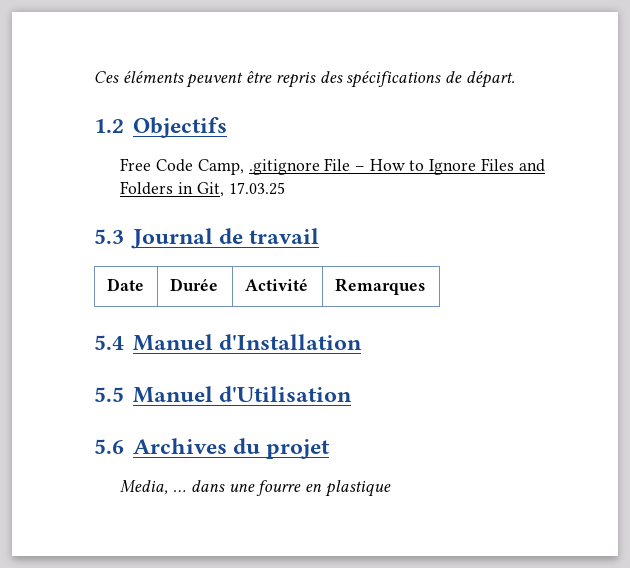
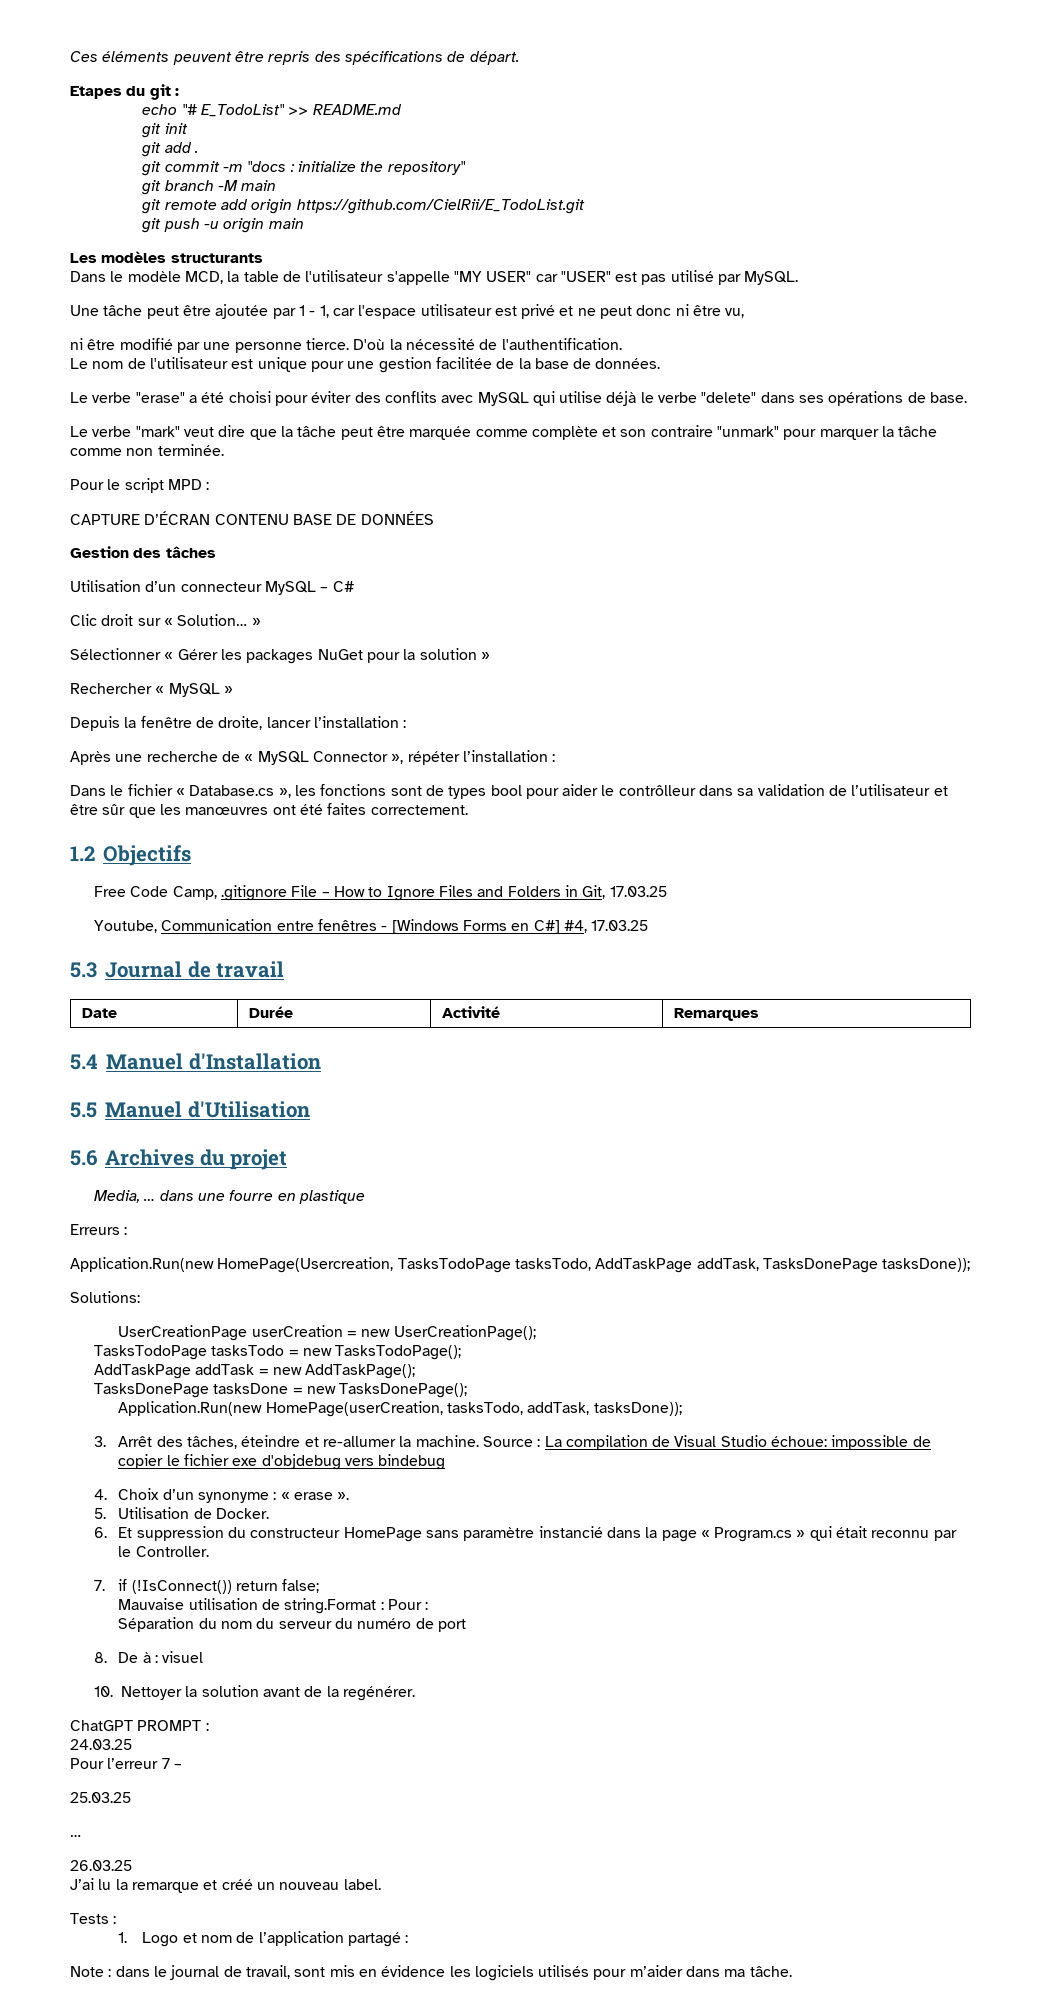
(515, 79) none -> [70,84,179,100] [142,104,402,117] [141,123,188,138] [141,142,199,157] [141,161,466,176] [141,180,277,195] [141,199,585,214] [141,218,304,233] [70,251,263,263] [70,270,799,285] [70,304,745,319] [70,338,622,353] [70,357,661,373] [70,391,968,406] [70,425,938,440] [70,444,224,456] [70,478,210,493] [70,511,434,525] [70,546,216,558] [70,580,354,595] [70,614,261,626] [70,648,490,664] [70,683,233,697] [70,716,407,731] [70,750,556,765] [70,784,948,799] [70,803,468,818] // Etapes du git : // echo "# E_TodoList" >> README.md // git init // git add . // git commit -m "docs : initialize the repository" // git branch -M main // git remote add origin https://github.com/CielRii/E_TodoList.git // git push -u origin main // Les modèles structurants // Dans le modèle MCD, la table de l'utilisateur s'appelle "MY USER" car "USER" est pas utilisé par MySQL. // Une tâche peut être ajoutée par 1 - 1, car l'espace utilisateur est privé et ne peut donc ni être vu, // ni être modifié par une personne tierce. D'où la nécessité de l'authentification. // Le nom de l'utilisateur est unique pour une gestion facilitée de la base de données. // Le verbe "erase" a été choisi pour éviter des conflits avec MySQL qui utilise déjà le verbe "delete" dans ses opérations de base. // Le verbe "mark" veut dire que la tâche peut être marquée comme complète et son contraire "unmark" pour marquer la tâche comme non terminée. // Pour le script MPD : // CAPTURE D’ÉCRAN CONTENU BASE DE DONNÉES // Gestion des tâches // Utilisation d’un connecteur MySQL – C# // Clic droit sur « Solution… » // Sélectionner « Gérer les packages NuGet pour la solution » // Rechercher « MySQL » // Depuis la fenêtre de droite, lancer l’installation : // Après une recherche de « MySQL Connector », répéter l’installation : // Dans le fichier « Database.cs », les fonctions sont de types bool pour aider le contrôlleur dans sa validation de l’utilisateur et être sûr que les manœuvres ont été faites correctement.
(285, 188) none -> [94,919,649,934] // Youtube, Communication entre fenêtres - [Windows Forms en C#] #4, 17.03.25
(391, 488) none -> [70,1224,128,1235] [70,1257,971,1273] [70,1291,140,1303] [118,1325,536,1341] [94,1345,462,1360] [94,1364,416,1379] [94,1383,468,1398] [118,1401,682,1417] [94,1435,931,1450] [118,1454,446,1470] [94,1488,350,1503] [94,1507,269,1519] [94,1526,957,1542] [118,1546,209,1557] [94,1579,320,1594] [118,1598,429,1614] [118,1617,466,1632] [94,1651,204,1663] [94,1685,416,1701] [70,1720,209,1731] [70,1739,132,1750] [70,1758,182,1769] [70,1792,131,1803] [70,1834,81,1837] [70,1860,132,1871] [70,1878,381,1893] [70,1913,117,1924] [118,1931,409,1947] [70,1965,792,1981] // Erreurs : // Application.Run(new HomePage(Usercreation, TasksTodoPage tasksTodo, AddTaskPage addTask, TasksDonePage tasksDone)); // Solutions: // UserCreationPage userCreation = new UserCreationPage(); // TasksTodoPage tasksTodo = new TasksTodoPage(); // AddTaskPage addTask = new AddTaskPage(); // TasksDonePage tasksDone = new TasksDonePage(); // Application.Run(new HomePage(userCreation, tasksTodo, addTask, tasksDone)); // 3. Arrêt des tâches, éteindre et re-allumer la machine. Source : La compilation de Visual Studio échoue: impossible de copier le fichier exe d'objdebug vers bindebug // 4. Choix d’un synonyme : « erase ». // 5. Utilisation de Docker. // 6. Et suppression du constructeur HomePage sans paramètre instancié dans la page « Program.cs » qui était reconnu par le Controller. // 7. if (!IsConnect()) return false; // Mauvaise utilisation de string.Format : Pour : // Séparation du nom du serveur du numéro de port // 8. De à : visuel // 10. Nettoyer la solution avant de la regénérer. // ChatGPT PROMPT : // 24.03.25 // Pour l’erreur 7 – // 25.03.25 // … // 26.03.25 // J’ai lu la remarque et créé un nouveau label. // Tests : // 1. Logo et nom de l’application partagé : // Note : dans le journal de travail, sont mis en évidence les logiciels utilisés pour m’aider dans ma tâche.

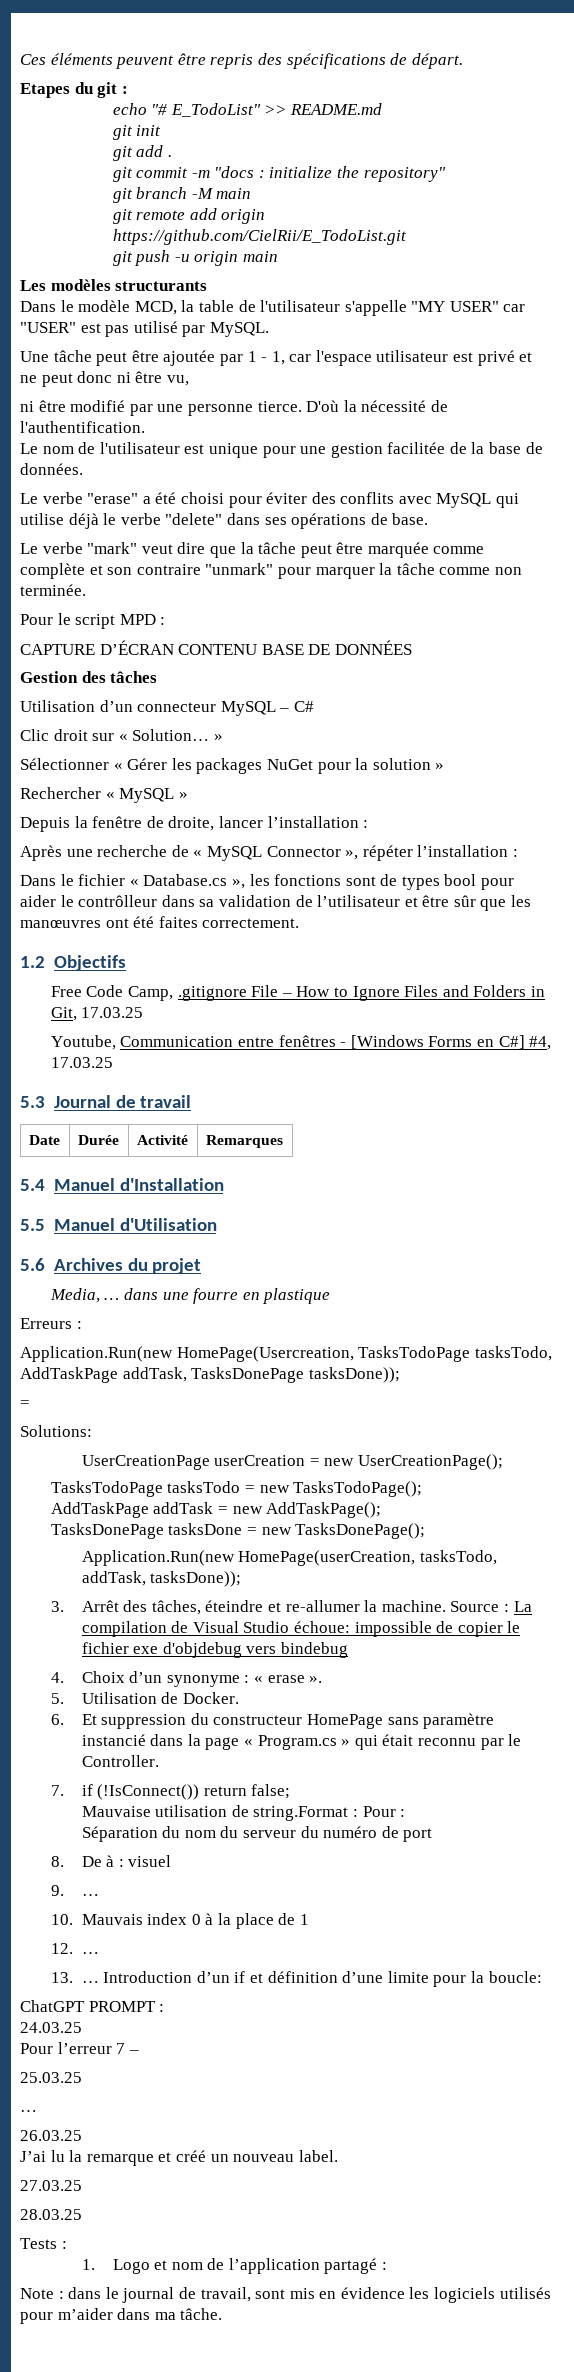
(971, 1265) none -> [20,1400,30,1408] // =
[94,1685,416,1701] 10. Nettoyer la solution avant de la regénérer. -> [50,1885,99,1896] [50,1913,309,1929] [50,1943,99,1954] [50,1971,542,1987] 9. … // 10. Mauvais index 0 à la place de 1 // 12. … // 13. … Introduction d’un if et définition d’une limite pour la boucle:
(381, 1884) none -> [20,2180,82,2191] [20,2209,82,2220] // 27.03.25 // 28.03.25

